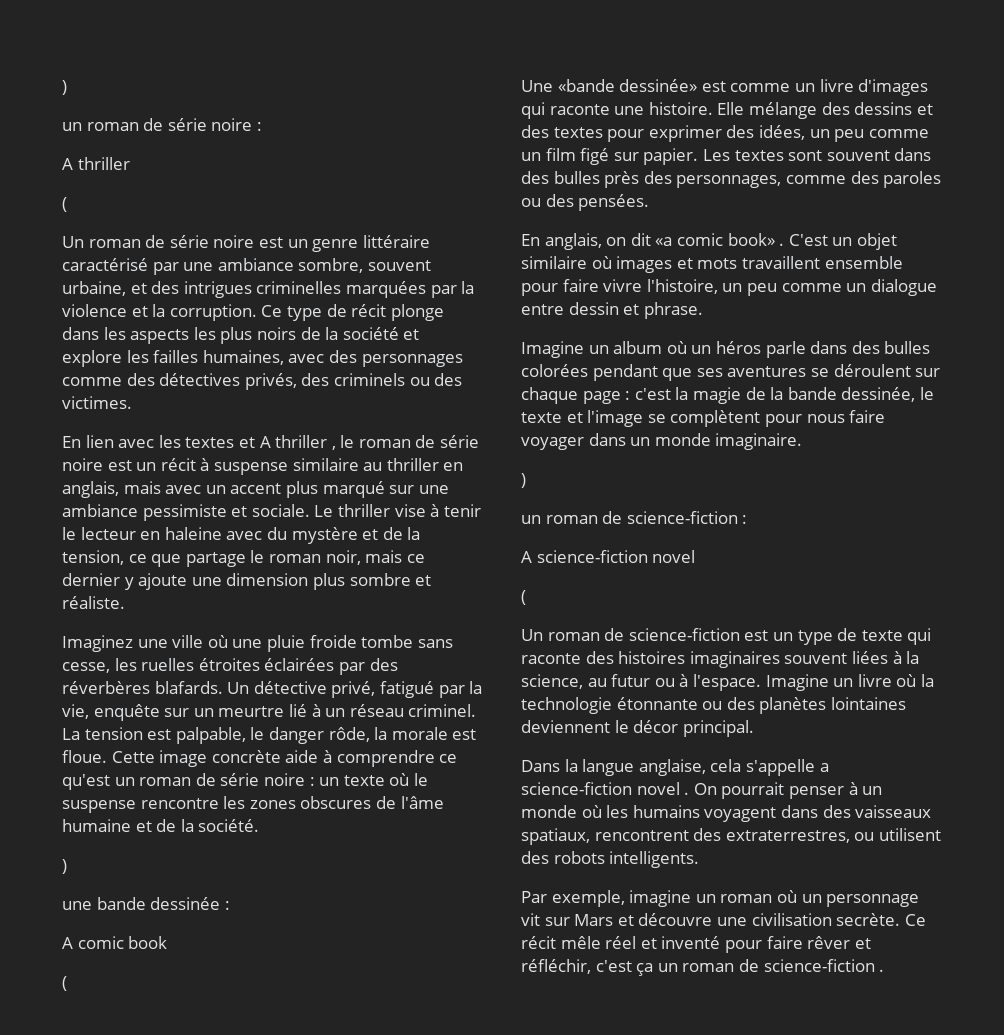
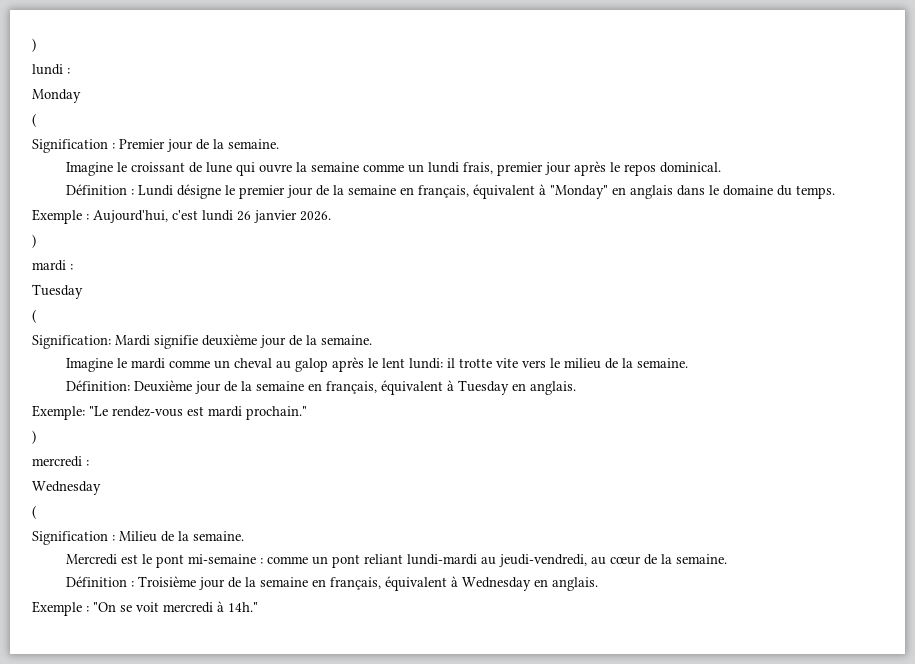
[62,80,67,95] [62,118,262,131] [62,157,130,170] [62,197,67,212] [62,235,430,252] [62,258,431,275] [62,281,475,298] [62,304,444,321] [62,327,420,344] [62,350,463,367] [62,373,463,390] [62,396,132,409] [62,435,480,450] [62,458,464,475] [62,481,449,498] [62,504,481,521] [62,527,421,544] [62,550,425,567] [62,573,432,590] [62,596,125,609] [62,635,453,652] [62,658,398,675] [62,681,483,698] [62,704,477,721] [62,727,477,744] [62,750,458,767] [62,773,428,790] [62,796,444,813] [62,819,260,832] [62,859,67,874] [62,897,230,910] [62,936,168,949] [62,976,67,991] [521,79,929,96] [521,102,933,119] [521,125,929,142] [521,148,932,165] [521,171,942,188] [521,194,650,211] [521,233,897,250] [521,256,903,273] [521,279,937,296] [521,302,703,319] [521,341,931,358] [521,364,941,381] [521,387,934,404] [521,410,886,427] [521,433,803,450] [521,473,526,488] [521,511,748,524] [521,550,696,563] [521,590,526,605] [521,628,932,645] [521,651,920,668] [521,674,934,691] [521,697,906,714] [521,720,754,737] [521,759,829,776] [521,782,883,799] [521,805,932,822] [521,828,941,845] [521,851,700,868] [521,890,920,907] [521,913,926,926] [521,936,871,953] [521,959,885,976] ) // un roman de série noire : // A thriller // ( // Un roman de série noire est un genre littéraire caractérisé par une ambiance sombre, souvent urbaine, et des intrigues criminelles marquées par la violence et la corruption. Ce type de récit plonge dans les aspects les plus noirs de la société et explore les failles humaines, avec des personnages comme des détectives privés, des criminels ou des victimes. // En lien avec les textes et A thriller , le roman de série noire est un récit à suspense similaire au thriller en anglais, mais avec un accent plus marqué sur une ambiance pessimiste et sociale. Le thriller vise à tenir le lecteur en haleine avec du mystère et de la tension, ce que partage le roman noir, mais ce dernier y ajoute une dimension plus sombre et réaliste. // Imaginez une ville où une pluie froide tombe sans cesse, les ruelles étroites éclairées par des réverbères blafards. Un détective privé, fatigué par la vie, enquête sur un meurtre lié à un réseau criminel. La tension est palpable, le danger rôde, la morale est floue. Cette image concrète aide à comprendre ce qu'est un roman de série noire : un texte où le suspense rencontre les zones obscures de l'âme humaine et de la société. // ) // une bande dessinée : // A comic book // ( // Une «bande dessinée» est comme un livre d'images qui raconte une histoire. Elle mélange des dessins et des textes pour exprimer des idées, un peu comme un film figé sur papier. Les textes sont souvent dans des bulles près des personnages, comme des paroles ou des pensées. // En anglais, on dit «a comic book» . C'est un objet similaire où images et mots travaillent ensemble pour faire vivre l'histoire, un peu comme un dialogue entre dessin et phrase. // Imagine un album où un héros parle dans des bulles colorées pendant que ses aventures se déroulent sur chaque page : c'est la magie de la bande dessinée, le texte et l'image se complètent pour nous faire voyager dans un monde imaginaire. // ) // un roman de science-fiction : // A science-fiction novel // ( // Un roman de science-fiction est un type de texte qui raconte des histoires imaginaires souvent liées à la science, au futur ou à l'espace. Imagine un livre où la technologie étonnante ou des planètes lointaines deviennent le décor principal. // Dans la langue anglaise, cela s'appelle a science-fiction novel . On pourrait penser à un monde où les humains voyagent dans des vaisseaux spatiaux, rencontrent des extraterrestres, ou utilisent des robots intelligents. // Par exemple, imagine un roman où un personnage vit sur Mars et découvre une civilisation secrète. Ce récit mêle réel et inventé pour faire rêver et réfléchir, c'est ça un roman de science-fiction . -> [32,38,36,52] [32,64,70,75] [32,89,81,103] [32,113,36,127] [32,139,279,153] [66,161,722,176] [66,184,836,199] [32,209,331,224] [32,234,36,248] [32,260,73,271] [32,284,83,299] [32,309,36,323] [32,334,372,349] [66,357,689,372] [66,380,577,395] [32,405,307,420] [32,430,36,444] [32,456,89,467] [32,481,101,495] [32,505,36,519] [32,531,244,545] [66,554,728,568] [66,576,599,591] [32,601,258,616] ) // lundi : // Monday // ( // Signification : Premier jour de la semaine. // Imagine le croissant de lune qui ouvre la semaine comme un lundi frais, premier jour après le repos dominical. // Définition : Lundi désigne le premier jour de la semaine en français, équivalent à "Monday" en anglais dans le domaine du temps. // Exemple : Aujourd'hui, c'est lundi 26 janvier 2026. // ) // mardi : // Tuesday // ( // Signification: Mardi signifie deuxième jour de la semaine. // Imagine le mardi comme un cheval au galop après le lent lundi: il trotte vite vers le milieu de la semaine. // Définition: Deuxième jour de la semaine en français, équivalent à Tuesday en anglais. // Exemple: "Le rendez-vous est mardi prochain." // ) // mercredi : // Wednesday // ( // Signification : Milieu de la semaine. // Mercredi est le pont mi-semaine : comme un pont reliant lundi-mardi au jeudi-vendredi, au cœur de la semaine. // Définition : Troisième jour de la semaine en français, équivalent à Wednesday en anglais. // Exemple : "On se voit mercredi à 14h."

